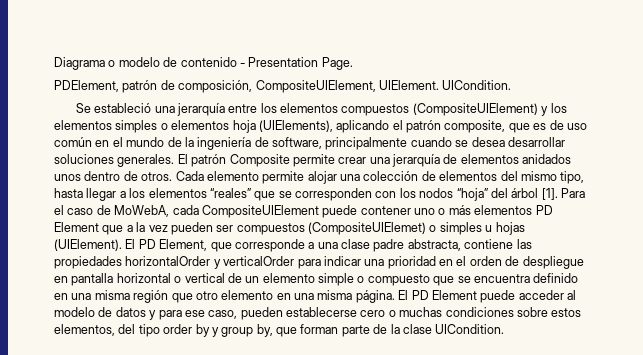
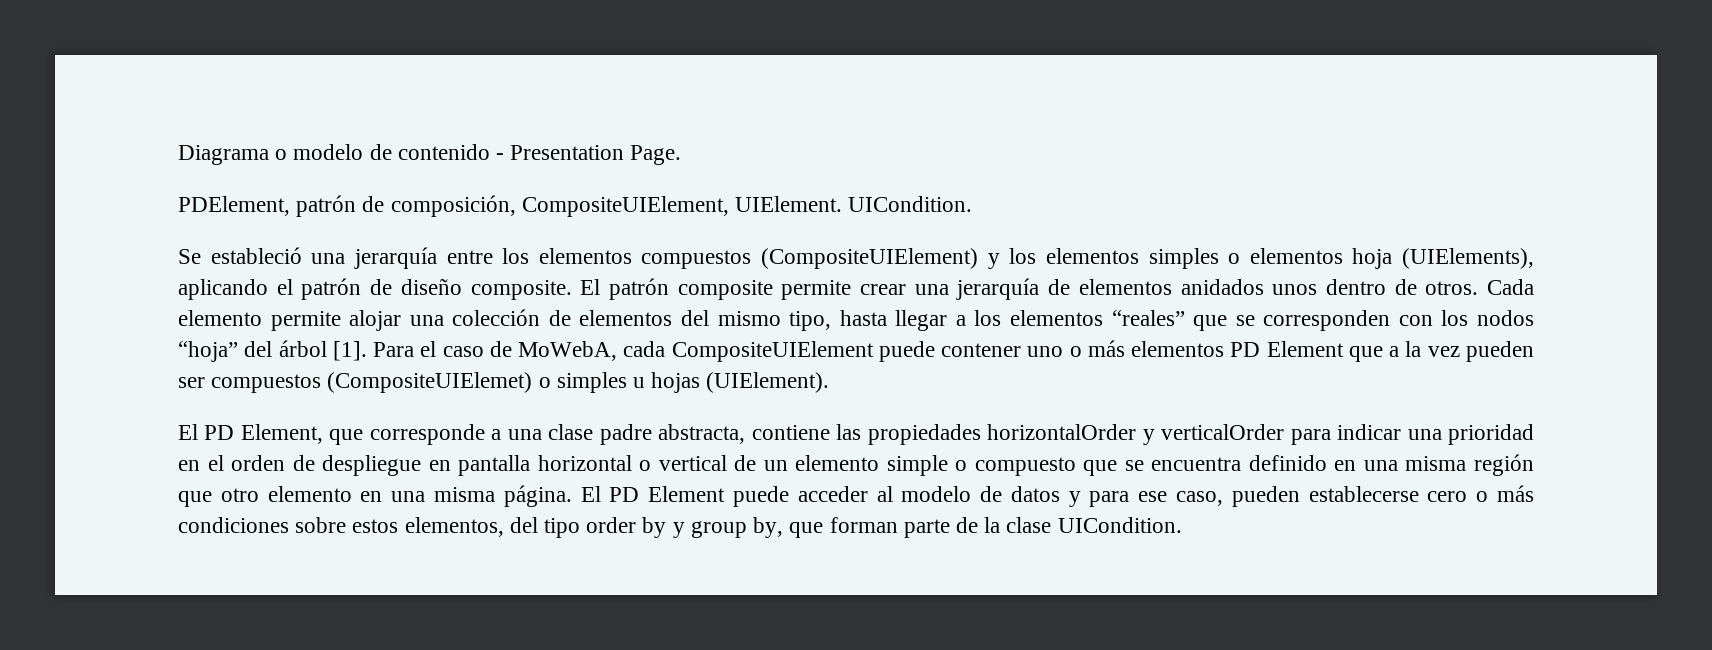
[444,120,587,133] [54,137,565,150] [54,154,175,167] composite, que es de uso común en el mundo de la ingeniería de software, principalmente cuando se desea desarrollar soluciones generales. -> [370,278,572,300] de diseño composite.
[229,154,290,167] Composite -> [677,280,773,300] composite
(122, 245) none -> (830, 382) //
[399,307,443,317] muchas -> [1497,485,1534,502] más

